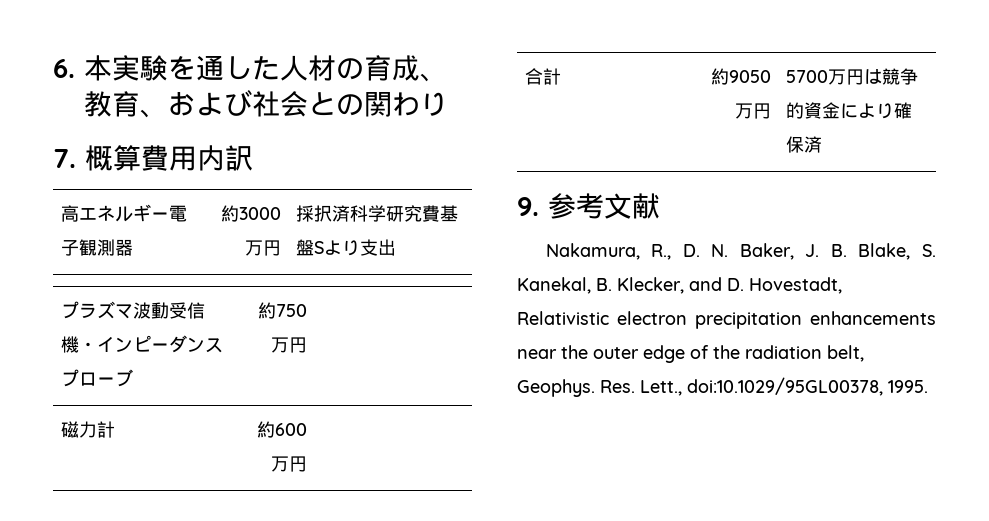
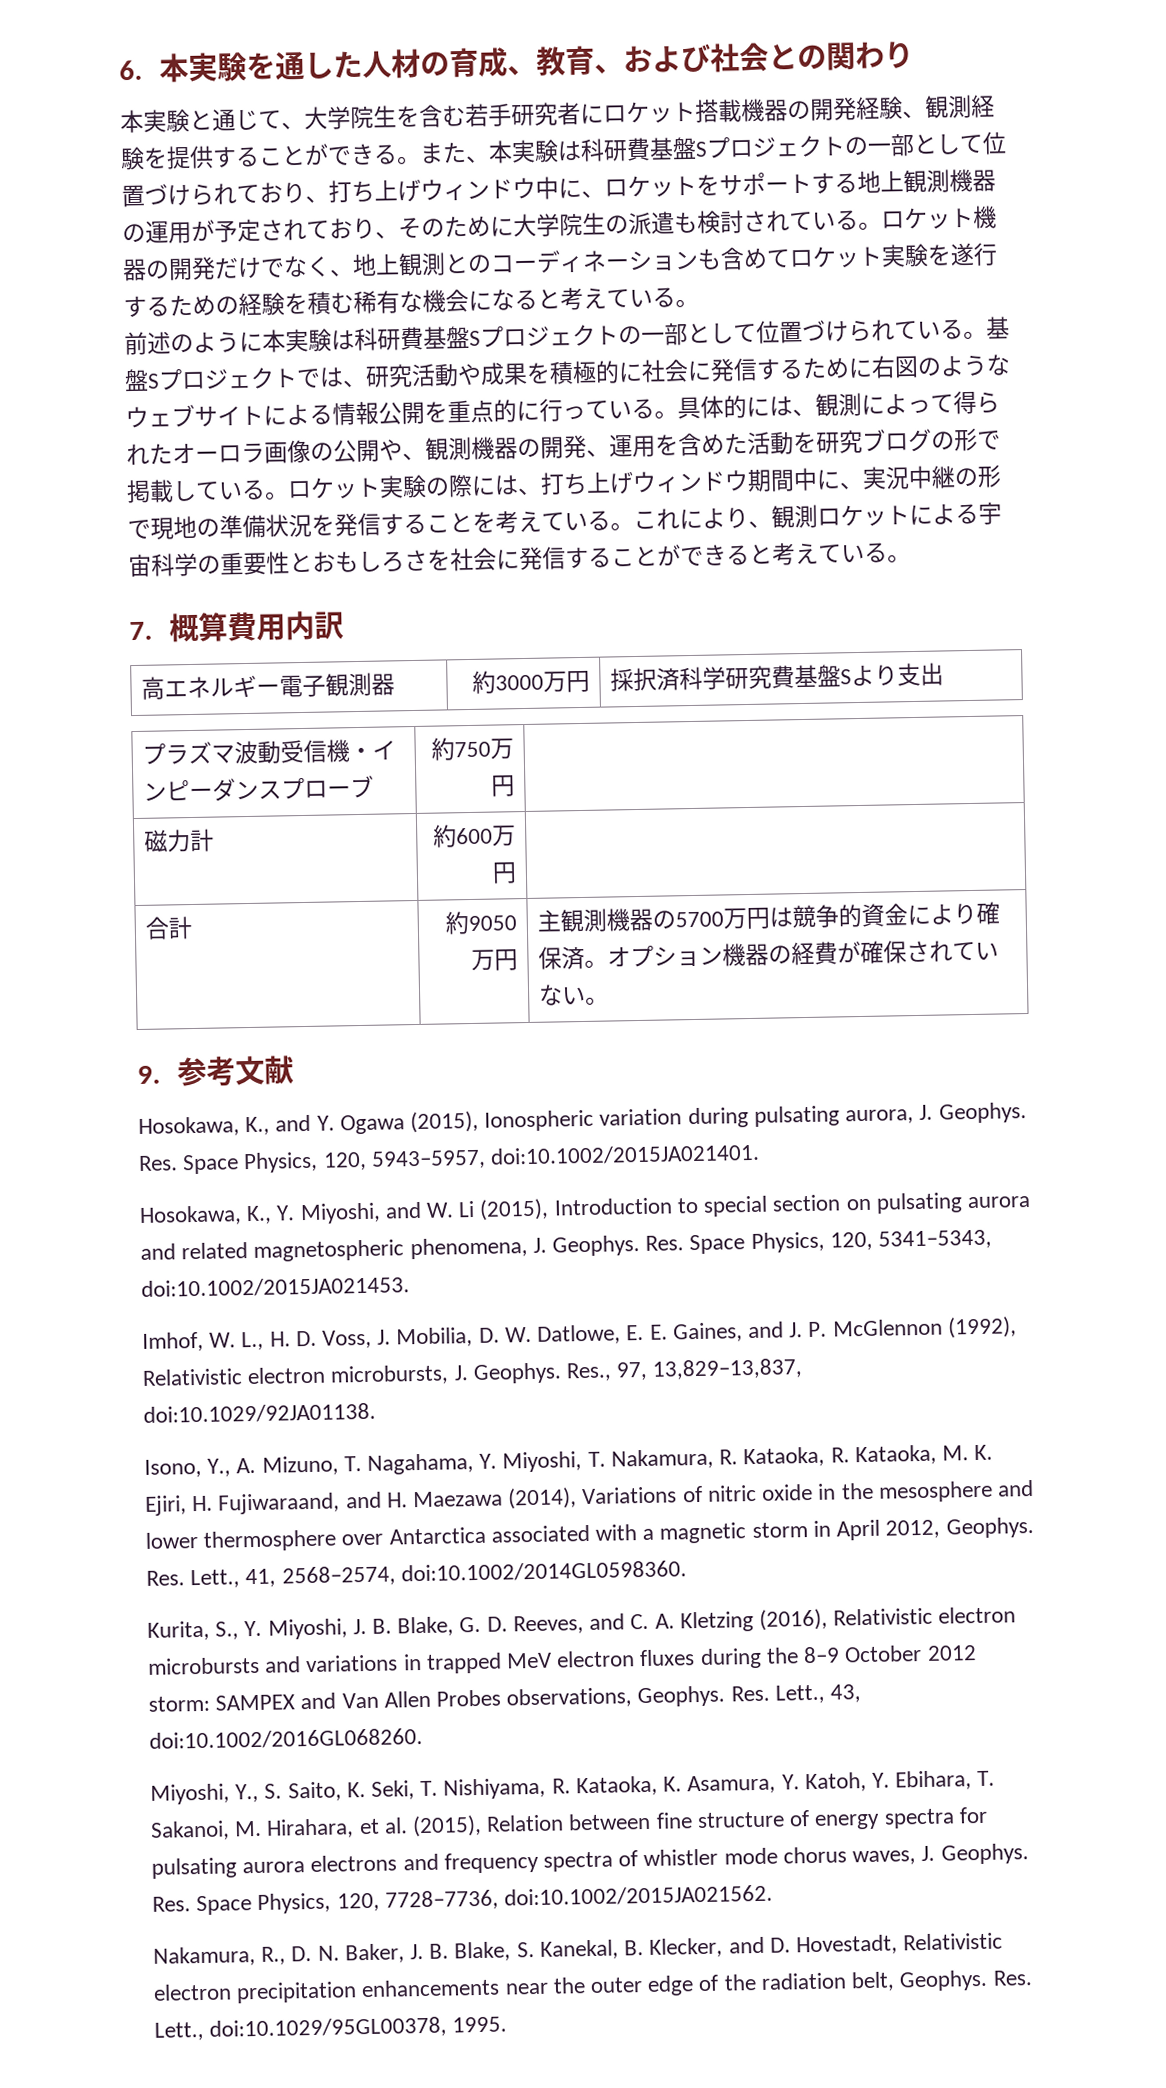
(448, 104) none -> [120,94,995,134] [120,131,1007,171] [121,168,996,208] [122,205,997,244] [122,242,998,282] [123,286,699,318] [124,316,1010,356] [124,354,1011,392] [125,390,1000,429] [126,427,1001,466] [126,464,1002,504] [127,501,1002,540] [128,542,911,578] // 本実験と通じて、大学院生を含む若手研究者にロケット搭載機器の開発経験、観測経験を提供することができる。また、本実験は科研費基盤Sプロジェクトの一部として位置づけられており、打ち上げウィンドウ中に、ロケットをサポートする地上観測機器の運用が予定されており、そのために大学院生の派遣も検討されている。ロケット機器の開発だけでなく、地上観測とのコーディネーションも含めてロケット実験を遂行するための経験を積む稀有な機会になると考えている。 // 前述のように本実験は科研費基盤Sプロジェクトの一部として位置づけられている。基盤Sプロジェクトでは、研究活動や成果を積極的に社会に発信するために右図のようなウェブサイトによる情報公開を重点的に行っている。具体的には、観測によって得られたオーロラ画像の公開や、観測機器の開発、運用を含めた活動を研究ブログの形で掲載している。ロケット実験の際には、打ち上げウィンドウ期間中に、実況中継の形で現地の準備状況を発信することを考えている。これにより、観測ロケットによる宇宙科学の重要性とおもしろさを社会に発信することができると考えている。
(771, 111) none -> [536,908,676,933] 主観測機器の
[517,193,660,219] // 9.参考文献 -> [583,940,999,968] [537,984,609,1006] [137,1055,294,1087] [138,1102,1027,1138] [138,1143,761,1175] [139,1192,1031,1226] [140,1229,993,1262] [141,1276,410,1298] [142,1316,1017,1352] [142,1358,804,1386] [143,1402,376,1424] [144,1444,994,1478] [145,1479,1034,1516] [145,1516,1034,1552] [146,1560,687,1589] [147,1606,1017,1641] [147,1645,977,1675] [148,1684,862,1712] [149,1727,423,1750] [150,1770,996,1805] [150,1806,988,1841] [151,1843,1029,1879] [152,1884,774,1916] 。オプション機器の経費が確保されていない。 // 9.参考文献 // Hosokawa, K., and Y. Ogawa (2015), Ionospheric variation during pulsating aurora, J. Geophys. Res. Space Physics, 120, 5943–5957, doi:10.1002/2015JA021401. // Hosokawa, K., Y. Miyoshi, and W. Li (2015), Introduction to special section on pulsating aurora and related magnetospheric phenomena, J. Geophys. Res. Space Physics, 120, 5341–5343, doi:10.1002/2015JA021453. // Imhof, W. L., H. D. Voss, J. Mobilia, D. W. Datlowe, E. E. Gaines, and J. P. McGlennon (1992), Relativistic electron microbursts, J. Geophys. Res., 97, 13,829–13,837, doi:10.1029/92JA01138. // Isono, Y., A. Mizuno, T. Nagahama, Y. Miyoshi, T. Nakamura, R. Kataoka, R. Kataoka, M. K. Ejiri, H. Fujiwaraand, and H. Maezawa (2014), Variations of nitric oxide in the mesosphere and lower thermosphere over Antarctica associated with a magnetic storm in April 2012, Geophys. Res. Lett., 41, 2568–2574, doi:10.1002/2014GL0598360. // Kurita, S., Y. Miyoshi, J. B. Blake, G. D. Reeves, and C. A. Kletzing (2016), Relativistic electron microbursts and variations in trapped MeV electron fluxes during the 8–9 October 2012 storm: SAMPEX and Van Allen Probes observations, Geophys. Res. Lett., 43, doi:10.1002/2016GL068260. // Miyoshi, Y., S. Saito, K. Seki, T. Nishiyama, R. Kataoka, K. Asamura, Y. Katoh, Y. Ebihara, T. Sakanoi, M. Hirahara, et al. (2015), Relation between fine structure of energy spectra for pulsating aurora electrons and frequency spectra of whistler mode chorus waves, J. Geophys. Res. Space Physics, 120, 7728–7736, doi:10.1002/2015JA021562.

